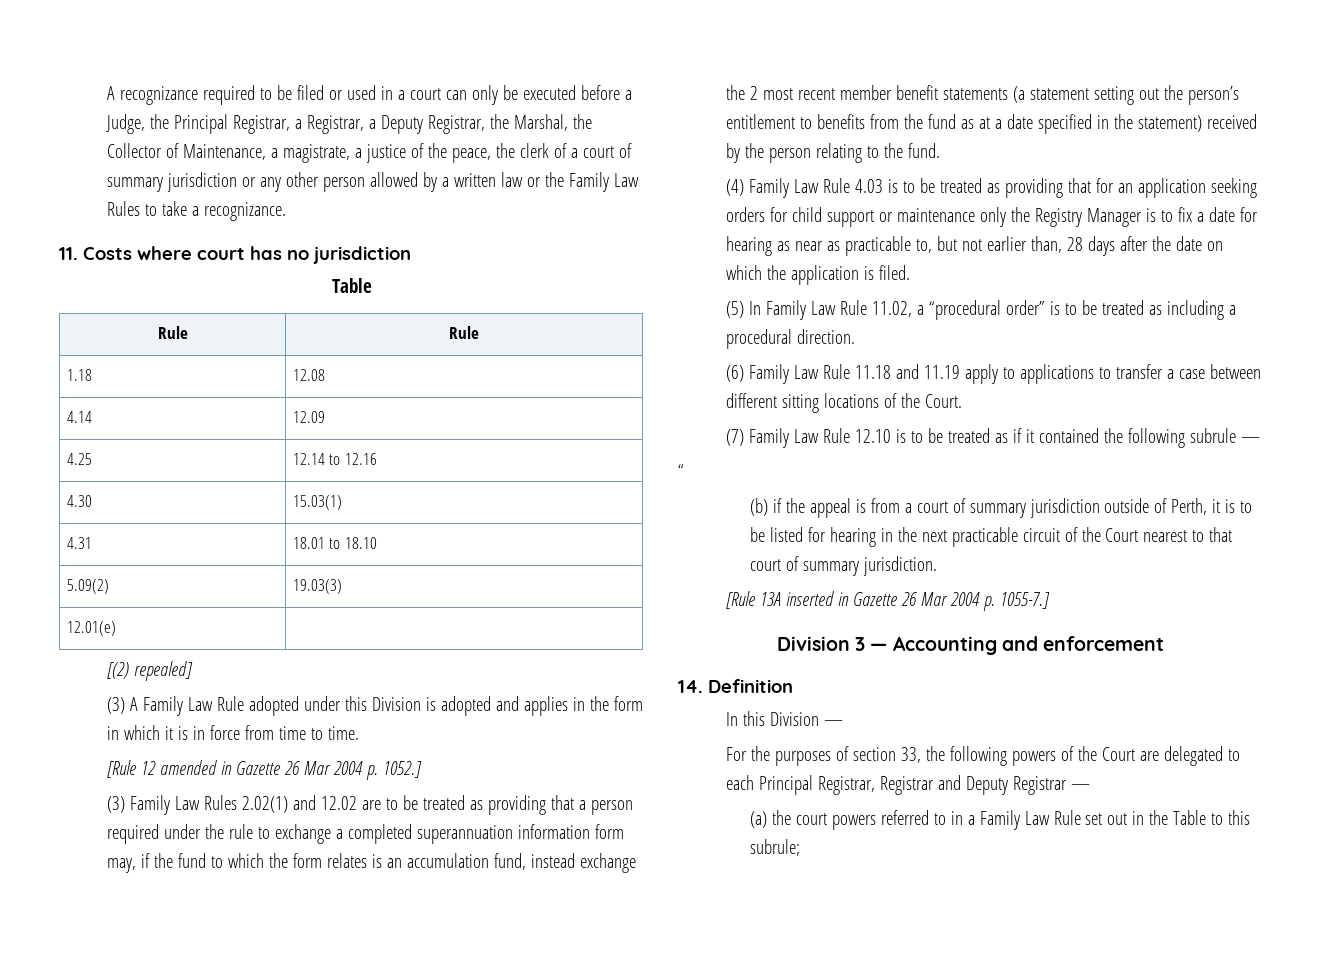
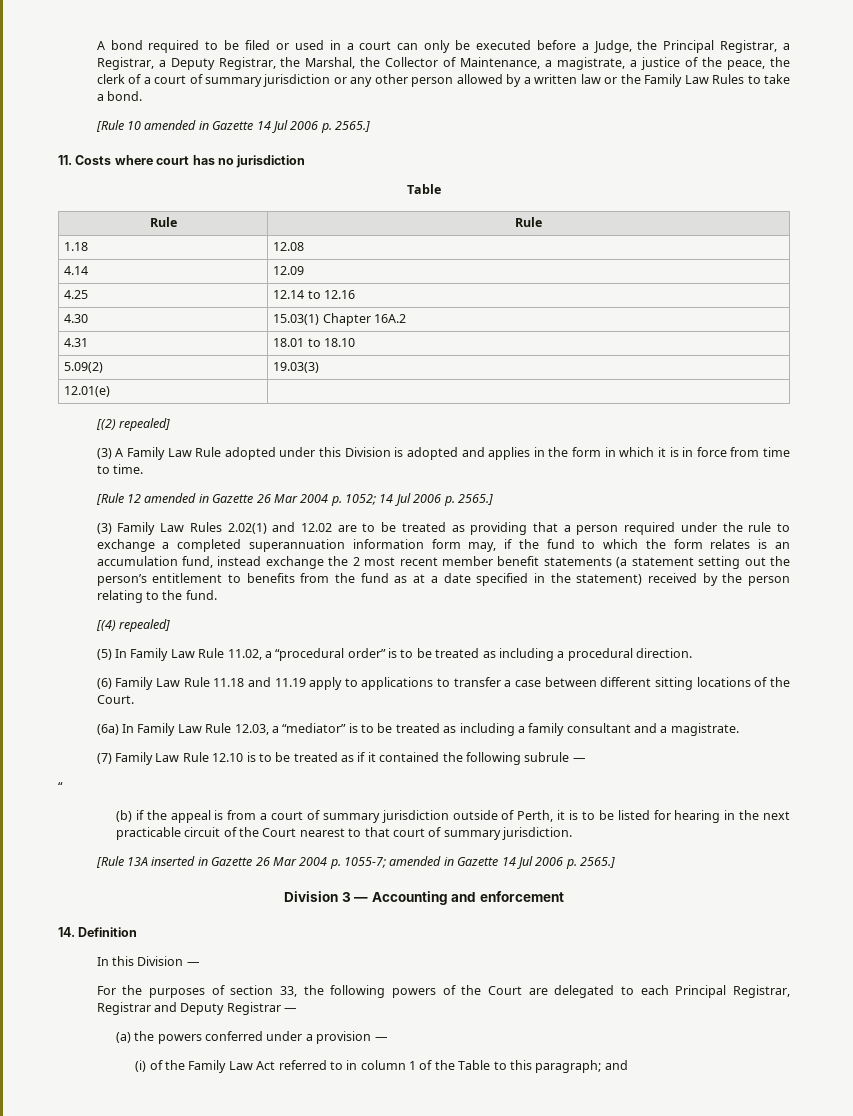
[106,86,198,105] A recognizance -> [96,40,143,50] A bond
[203,202,286,221] recognizance. -> [107,91,143,101] [95,120,371,133] bond. // [Rule 10 amended in Gazette 14 Jul 2006 p. 2565.]
(342, 502) none -> [322,313,406,326] Chapter 16A.2
[382,761,422,778] 1052.] -> [345,493,493,506] 1052; 14 Jul 2006 p. 2565.]
[725,178,1257,198] [725,207,1258,227] [725,236,1223,256] [725,265,910,285] (4) Family Law Rule 4.03 is to be treated as providing that for an application seeking orders for child support or maintenance only the Registry Manager is to fix a date for hearing as near as practicable to, but not earlier than, 28 days after the date on which the application is filed. -> [95,619,171,632] [(4) repealed]
(962, 401) none -> [96,723,739,736] // (6a) In Family Law Rule 12.03, a “mediator” is to be treated as including a family consultant and a magistrate.
[999,592,1050,609] 1055-7.] -> [344,856,616,869] 1055-7; amended in Gazette 14 Jul 2006 p. 2565.]
[795,810,1145,830] court powers referred to in a Family Law Rule set out in -> [157,1031,388,1044] [135,1060,433,1073] powers conferred under a provision — // (i) of the Family Law Act referred to in column 1 of
[749,839,800,856] subrule; -> [535,1060,628,1073] paragraph; and

